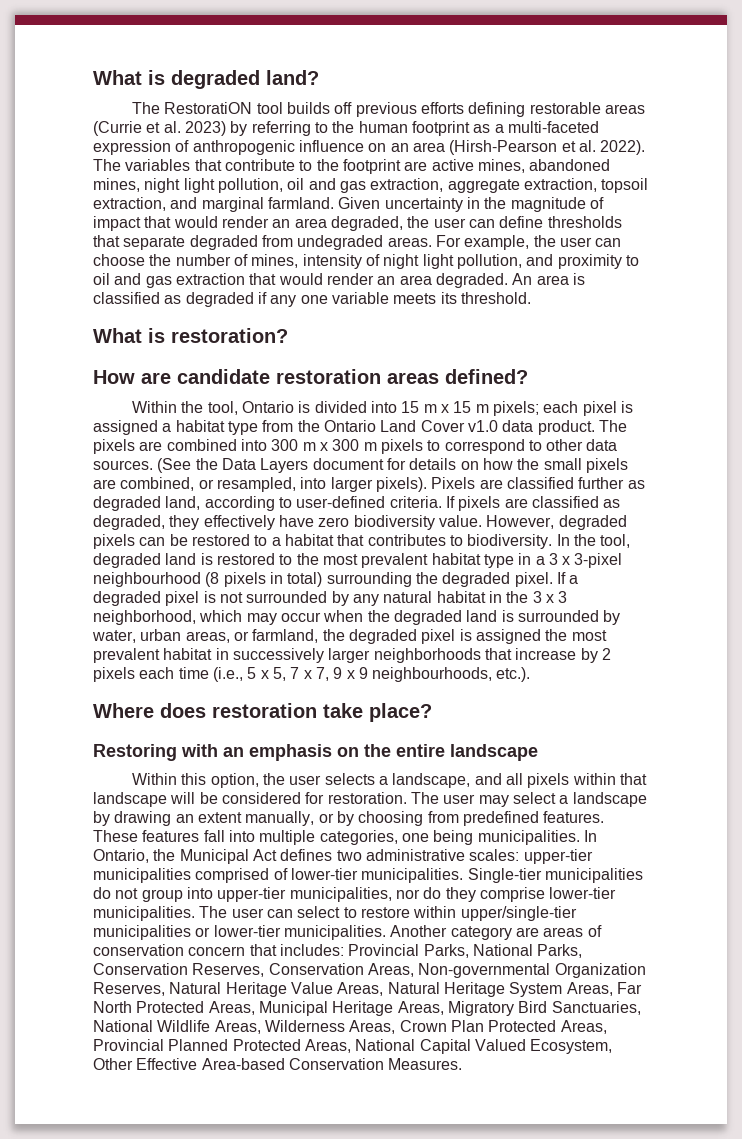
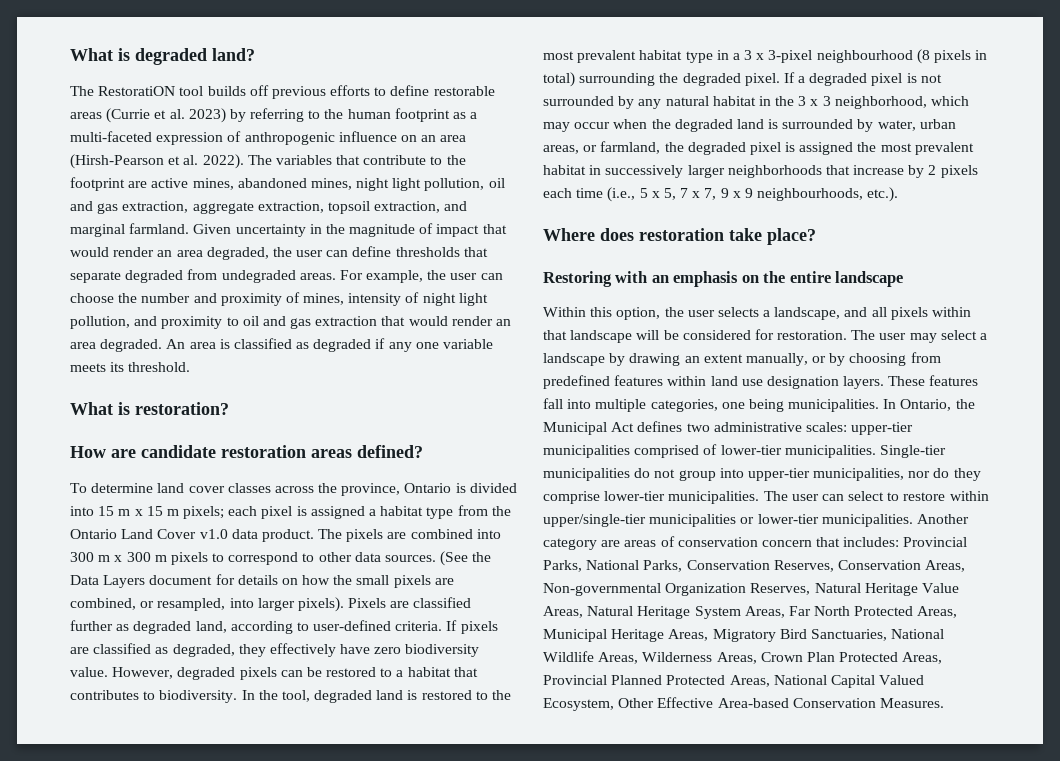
[468,102,526,117] defining -> [374,85,430,96] to define
(231, 260) none -> [193,293,282,306] and proximity
[132,401,238,415] Within the tool, -> [70,483,401,496] To determine land cover classes across the province,
[543,811,605,823] features. -> [614,375,885,389] features within land use designation layers.

